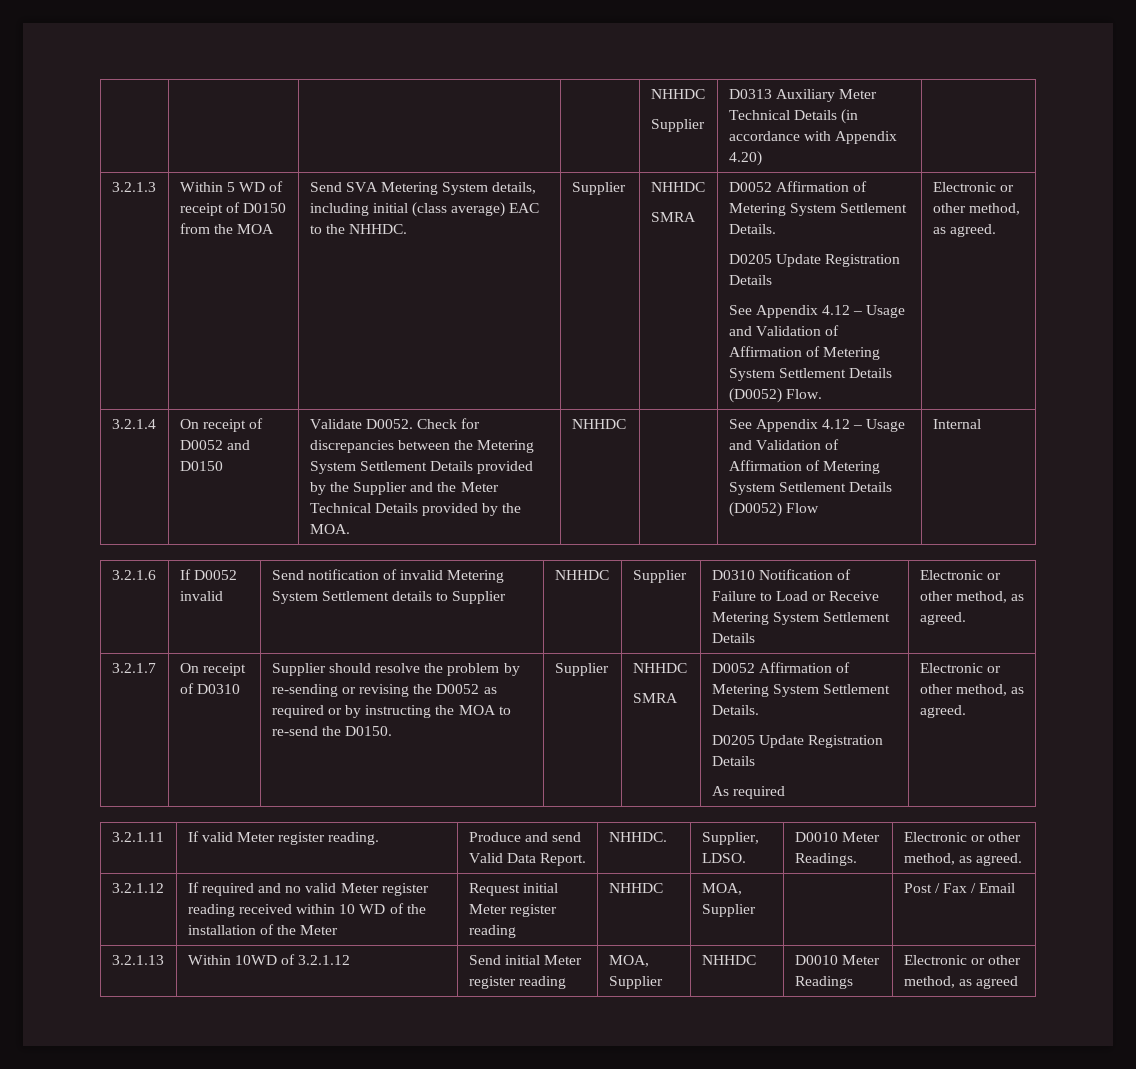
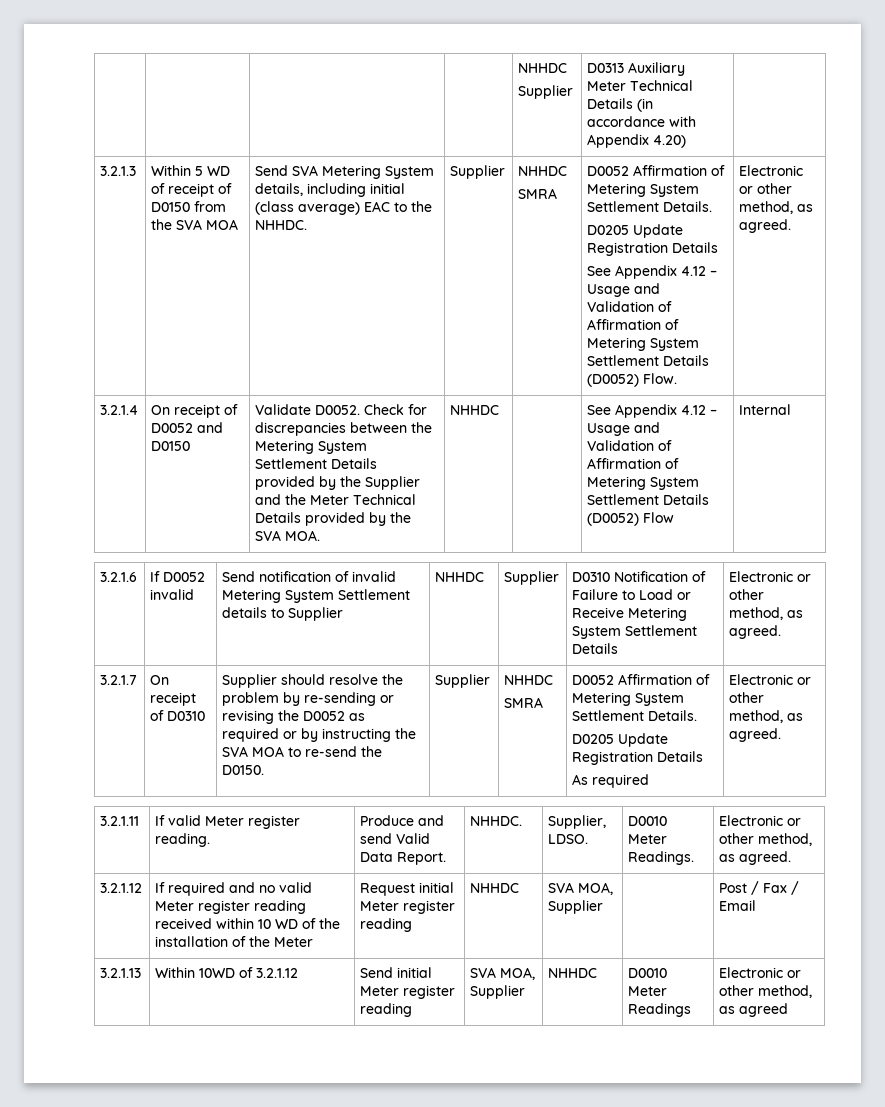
(233, 229) none -> [176,219,203,230] SVA
(522, 508) none -> [255,530,282,541] SVA
(455, 710) none -> [222,746,249,757] SVA
(663, 888) none -> [548,882,575,893] SVA
(566, 982) none -> [470,967,497,978] SVA

